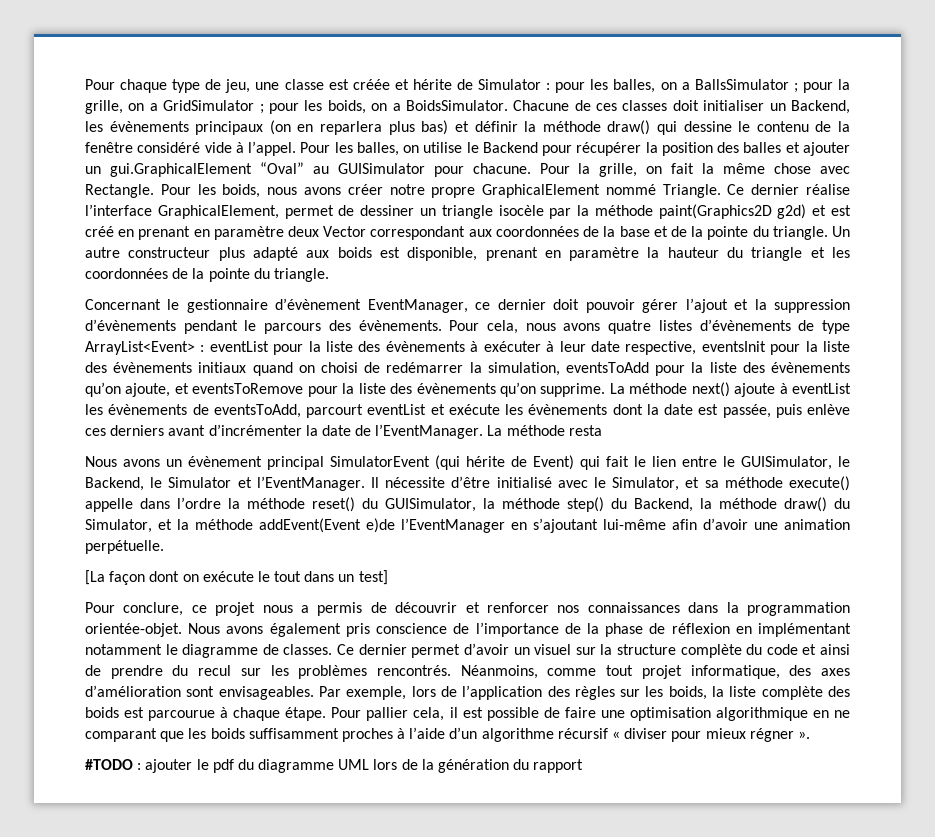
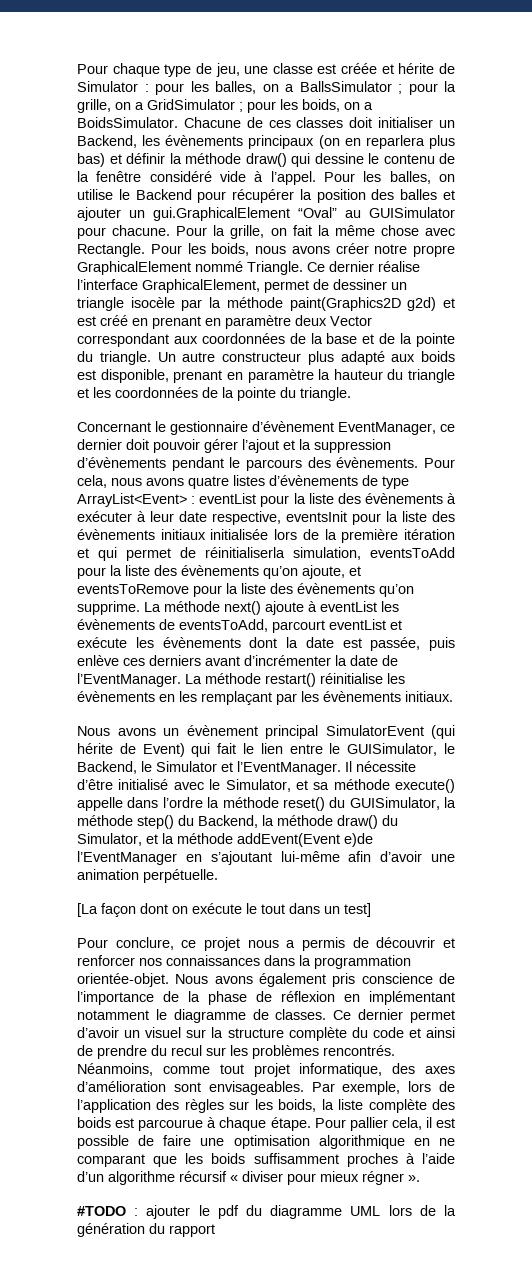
[252,362,482,376] quand on choisi de redémarrer la -> [210,529,455,543] [77,547,285,561] initialisée lors de la première itération et qui permet de réinitialiserla
[568,425,602,436] resta -> [265,673,405,687] [77,691,453,705] restart() réinitialise les évènements en les remplaçant par les évènements initiaux.

